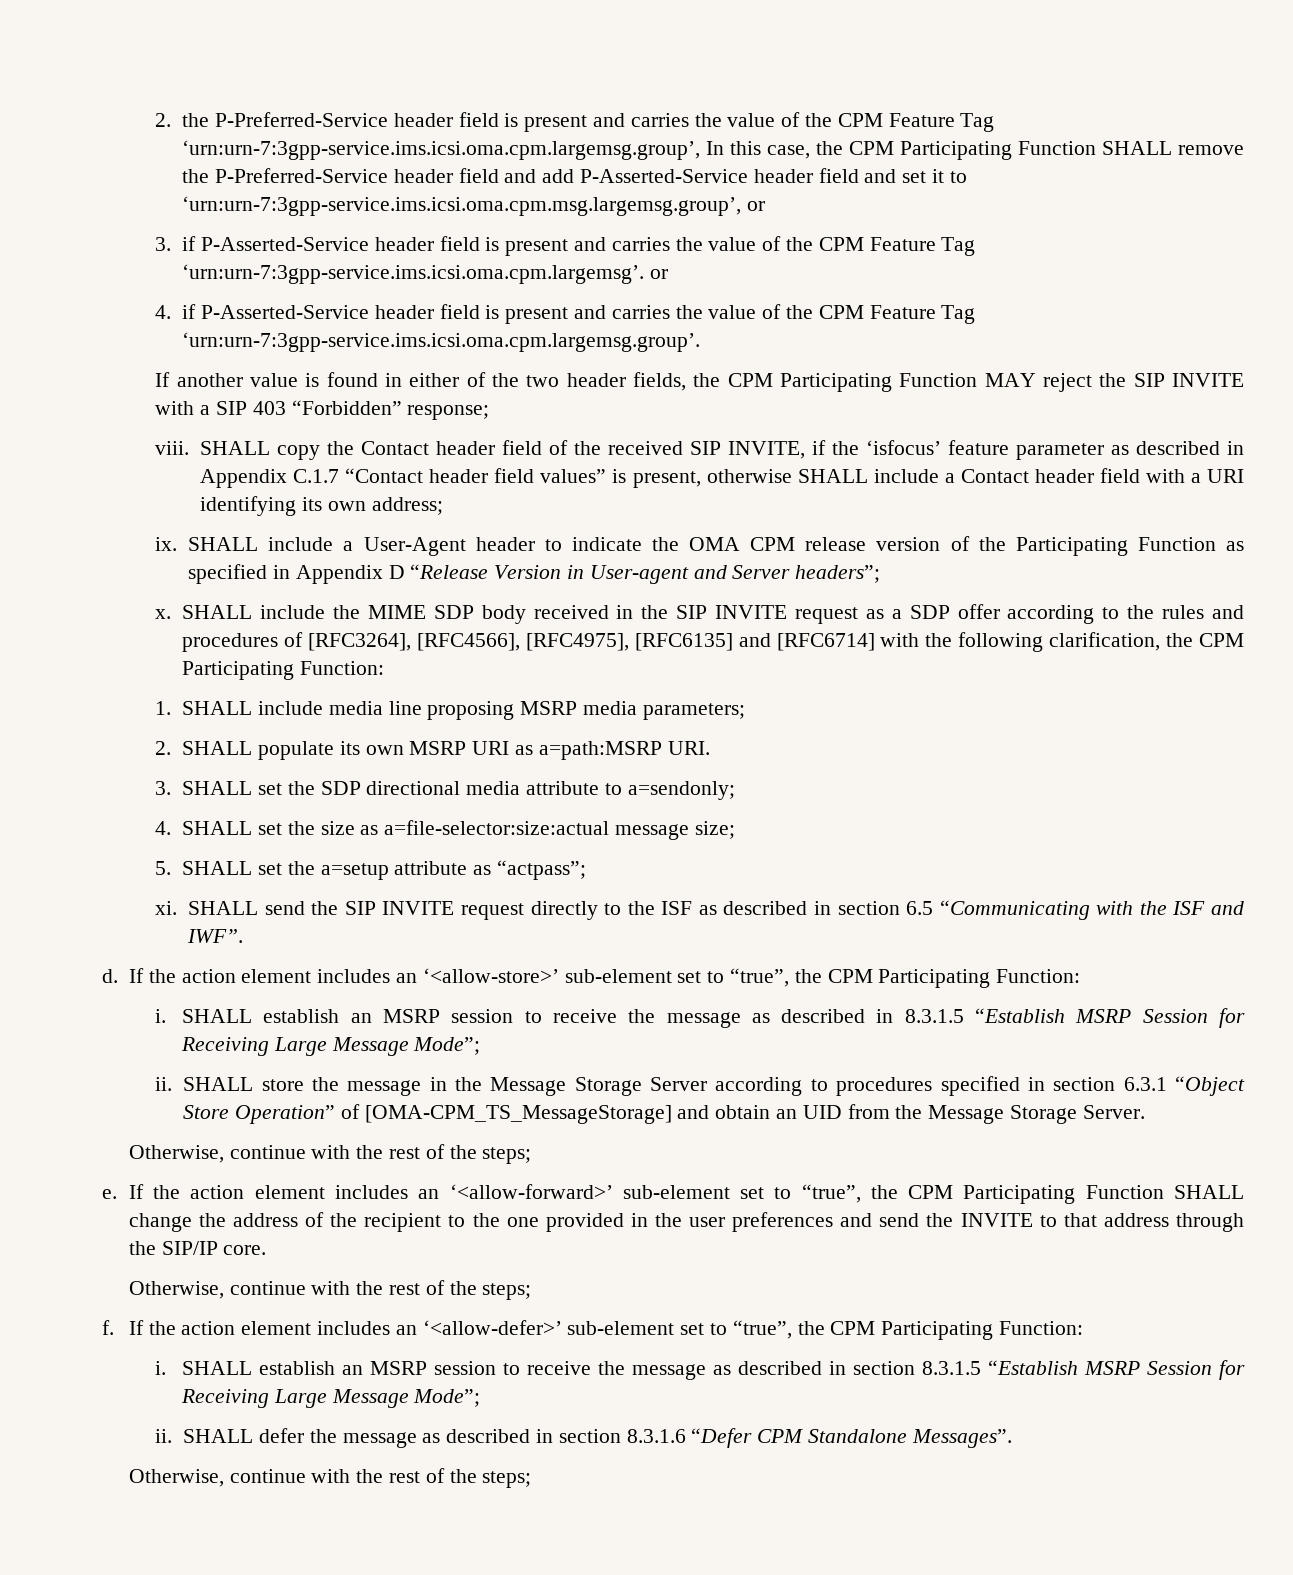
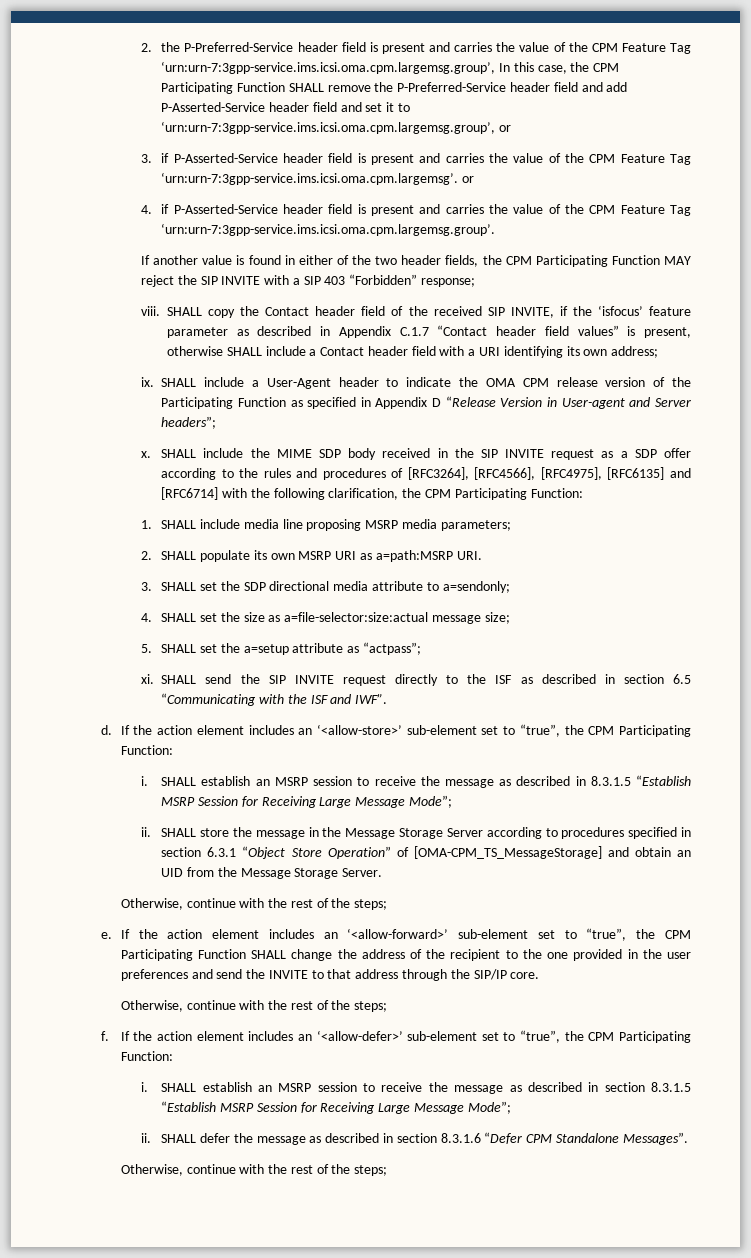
[182,196,742,216] ‘urn:urn-7:3gpp-service.ims.icsi.oma.cpm.msg.largemsg.group’, -> [161,121,496,134] ‘urn:urn-7:3gpp-service.ims.icsi.oma.cpm.largemsg.group’,

